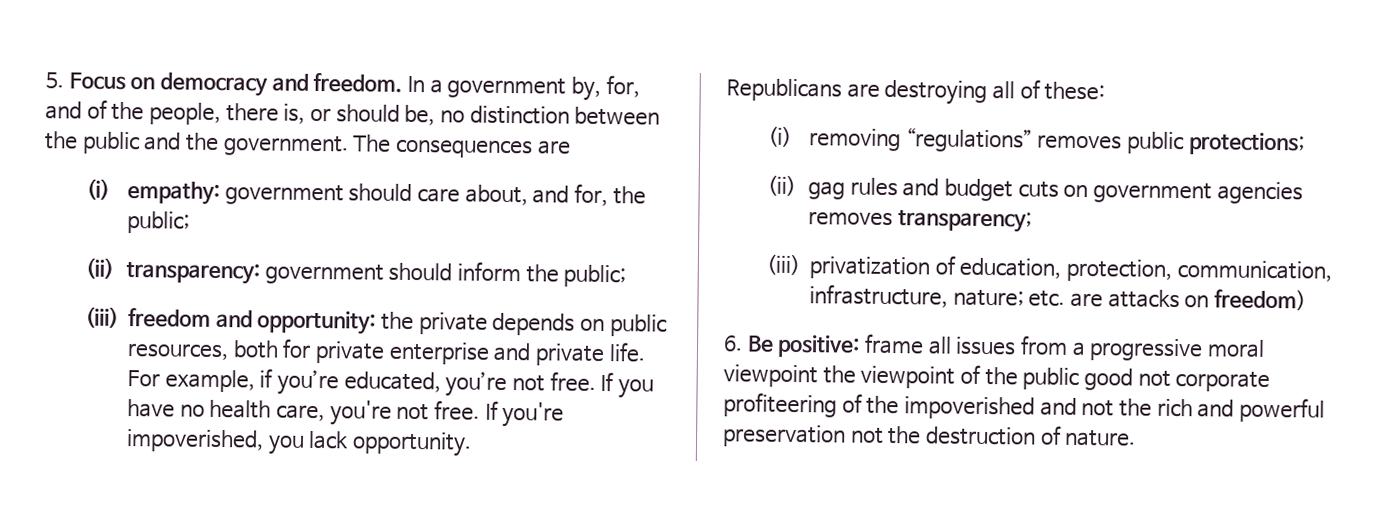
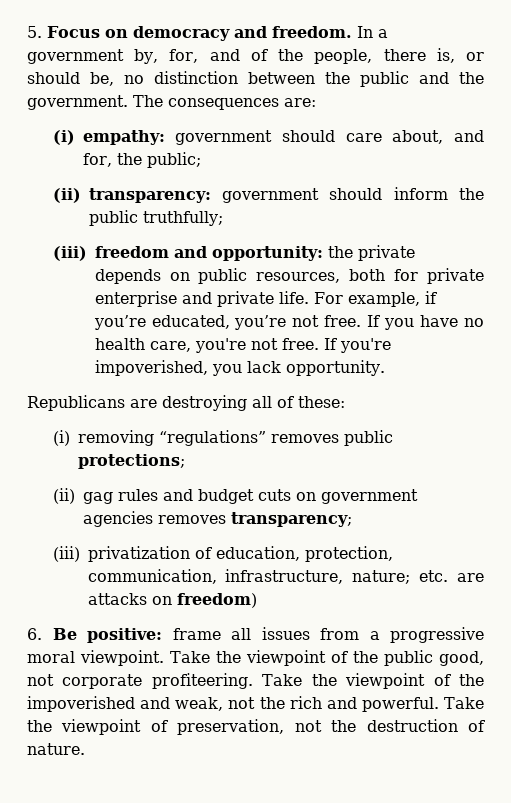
[537,140,571,155] are -> [284,98,316,107] are:
[563,264,627,288] public; -> [88,210,223,226] public truthfully;
[723,364,818,388] viewpoint -> [80,650,211,666] viewpoint. Take
[1084,368,1134,391] good -> [439,651,484,666] good,
[723,392,837,418] profiteering -> [151,673,426,689] profiteering. Take the viewpoint
(1077, 406) none -> [175,697,224,711] weak,
[1238,397,1325,423] [722,424,846,448] powerful preservation -> [361,697,485,712] [27,719,285,735] powerful. Take the viewpoint of preservation,

